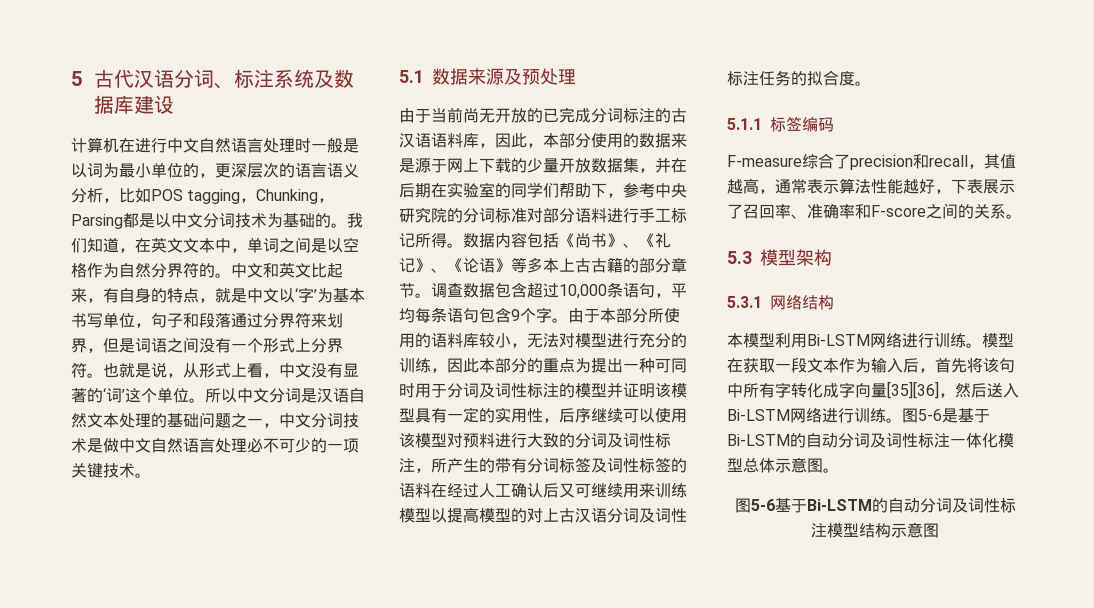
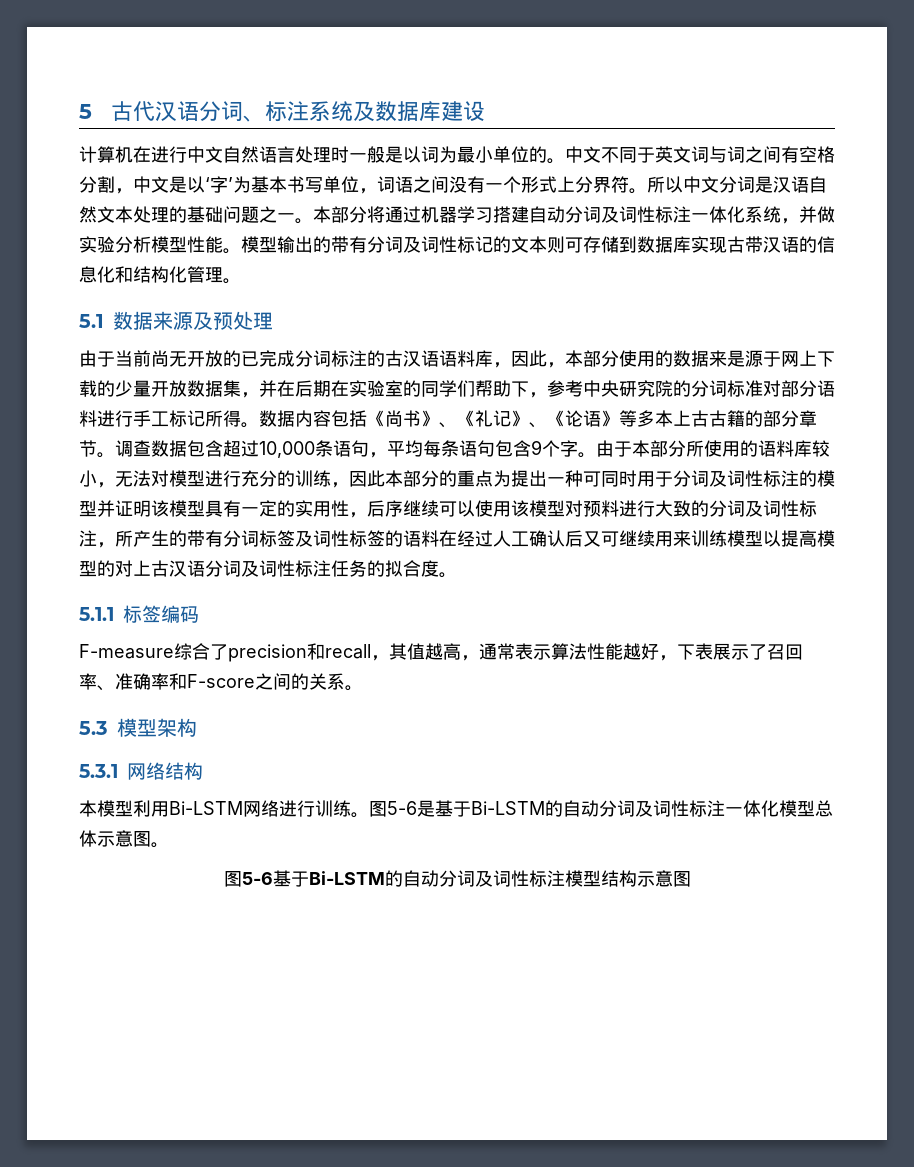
[199,162,359,178] [71,188,335,204] [71,213,363,229] [71,237,359,253] [71,262,343,278] [71,287,279,303] ，更深层次的语言语义分析，比如POS tagging，Chunking，Parsing都是以中文分词技术为基础的。我们知道，在英文文本中，单词之间是以空格作为自然分界符的。中文和英文比起来，有自身的特点，就是中文 -> [547,146,835,164] [79,176,187,194] 。中文不同于英文词与词之间有空格分割，中文是
[151,312,343,328] [71,338,135,353] 句子和段落通过分界符来划界，但是 -> (377, 191) none
[103,362,359,378] [71,387,205,403] 也就是说，从形式上看，中文没有显著的‘词’这个单位。 -> (647, 191) none
[263,413,359,428] [71,438,359,453] [71,463,135,478] ，中文分词技术是做中文自然语言处理必不可少的一项关键技术 -> [295,206,835,224] [79,236,835,254] [79,266,223,283] 。本部分将通过机器学习搭建自动分词及词性标注一体化系统，并做实验分析模型性能。模型输出的带有分词及词性标记的文本则可存储到数据库实现古带汉语的信息化和结构化管理
[982,333,1014,348] [727,357,1015,373] [727,381,1019,399] [727,408,902,423] 模型在获取一段文本作为输入后，首先将该句中所有字转化成字向量[35][36]，然后送入Bi-LSTM网络进行训练。 -> (369, 815) none

